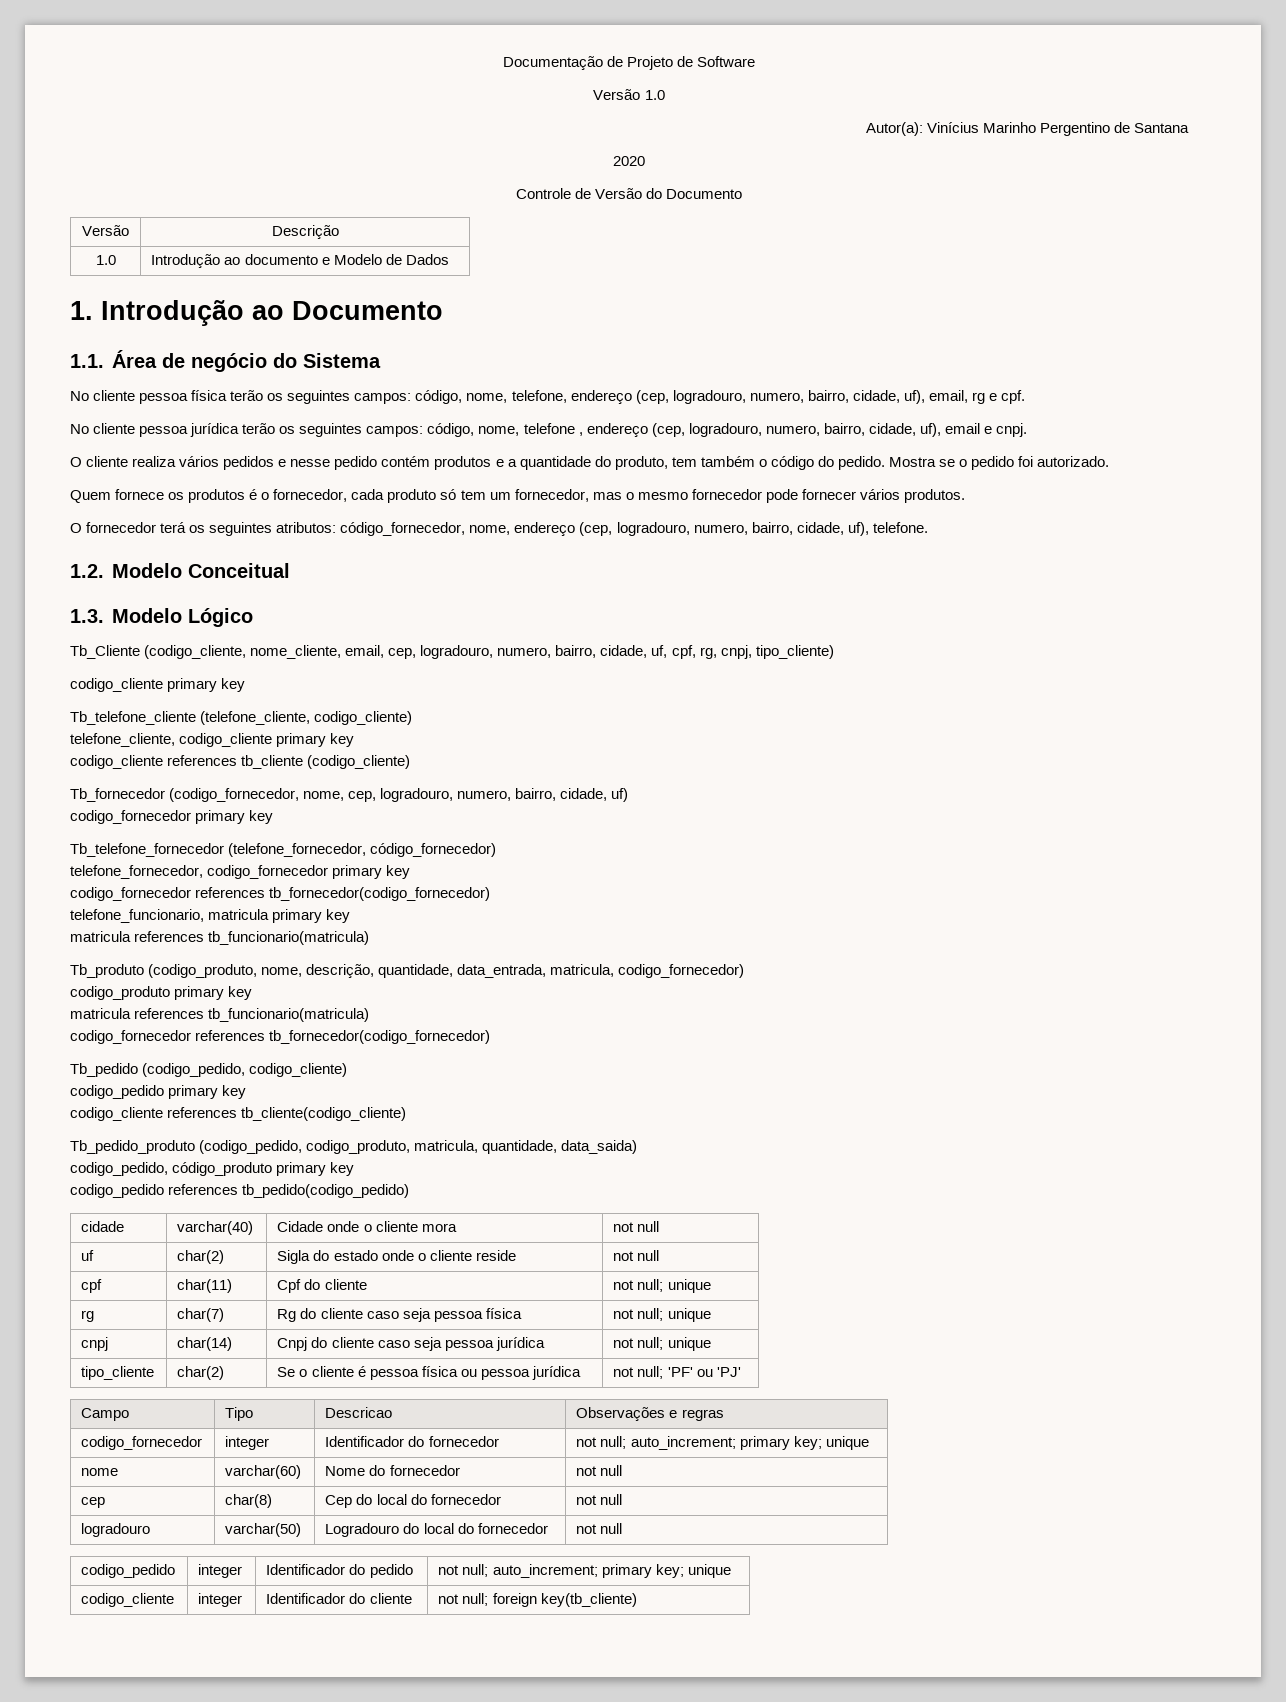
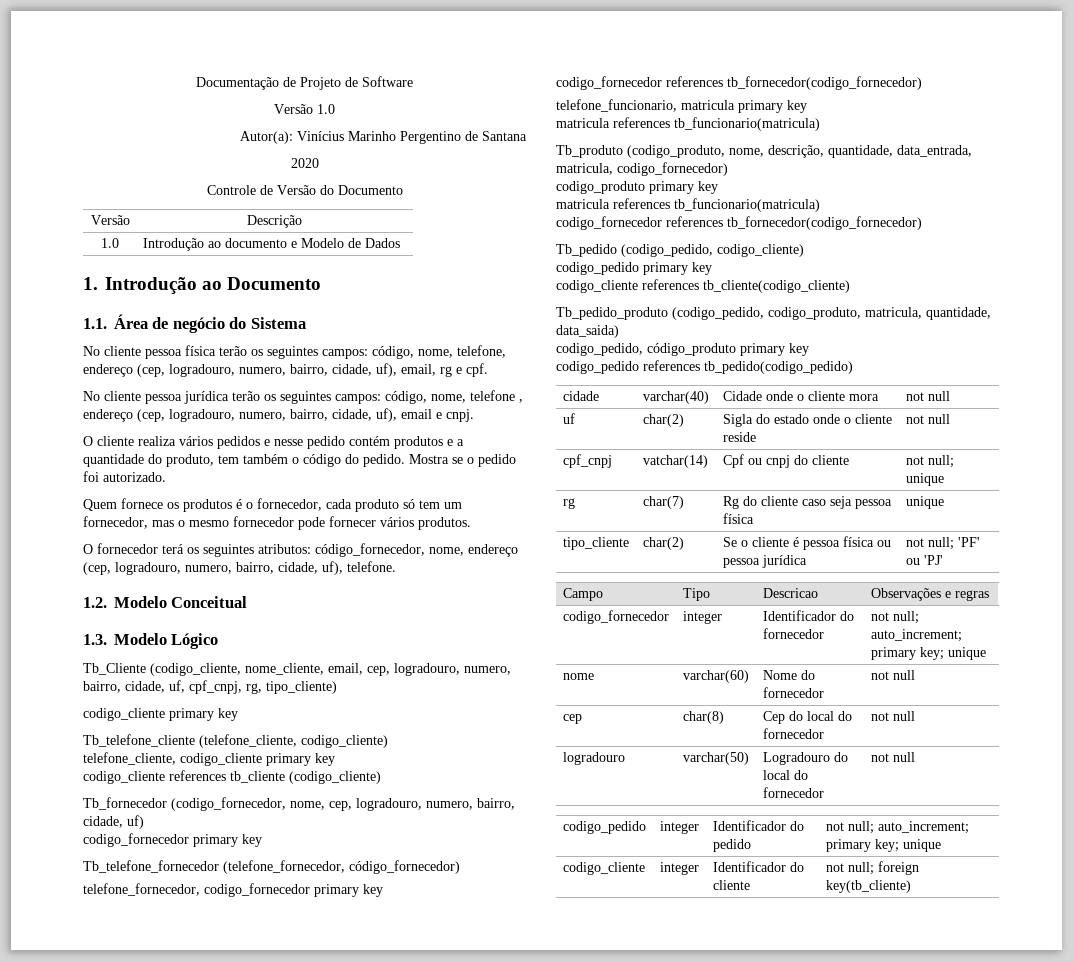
[671,645,752,659] cpf, rg, cnpj, -> [189,680,262,694] cpf_cnpj, rg,
[81,1279,103,1293] [177,1279,233,1293] cpf | char(11) -> [562,454,612,468] [642,455,708,468] cpf_cnpj | vatchar(14)
(302, 1286) none -> [747,455,790,468] ou cnpj
[613,1308,711,1322] [81,1337,109,1351] [177,1337,233,1351] [277,1337,545,1351] [613,1337,664,1350] not null; unique // cnpj | char(14) | Cnpj do cliente caso seja pessoa jurídica | not null; -> (754, 518) none

